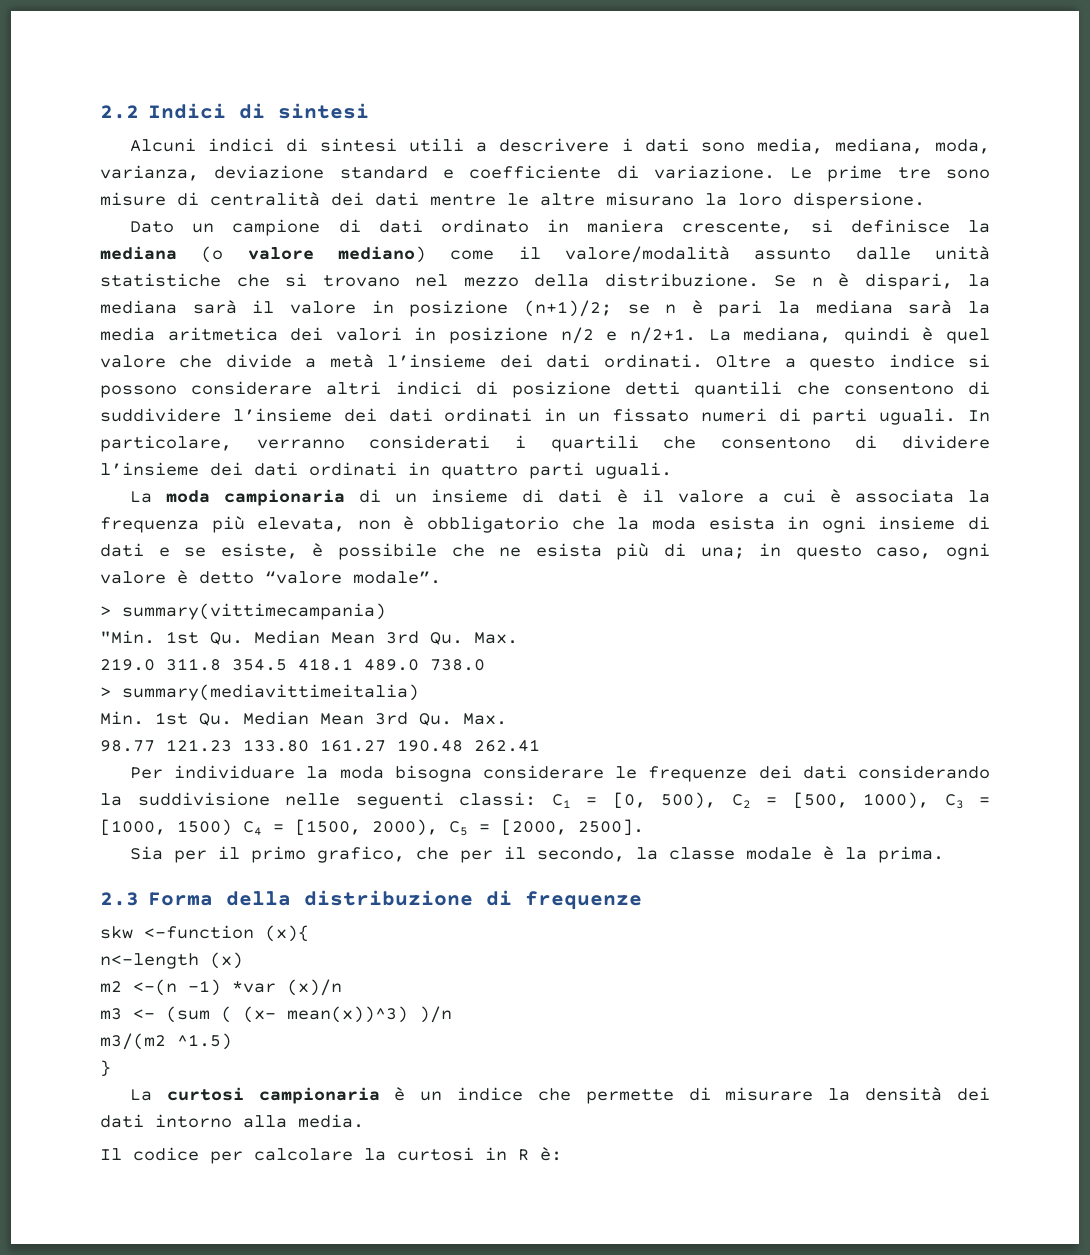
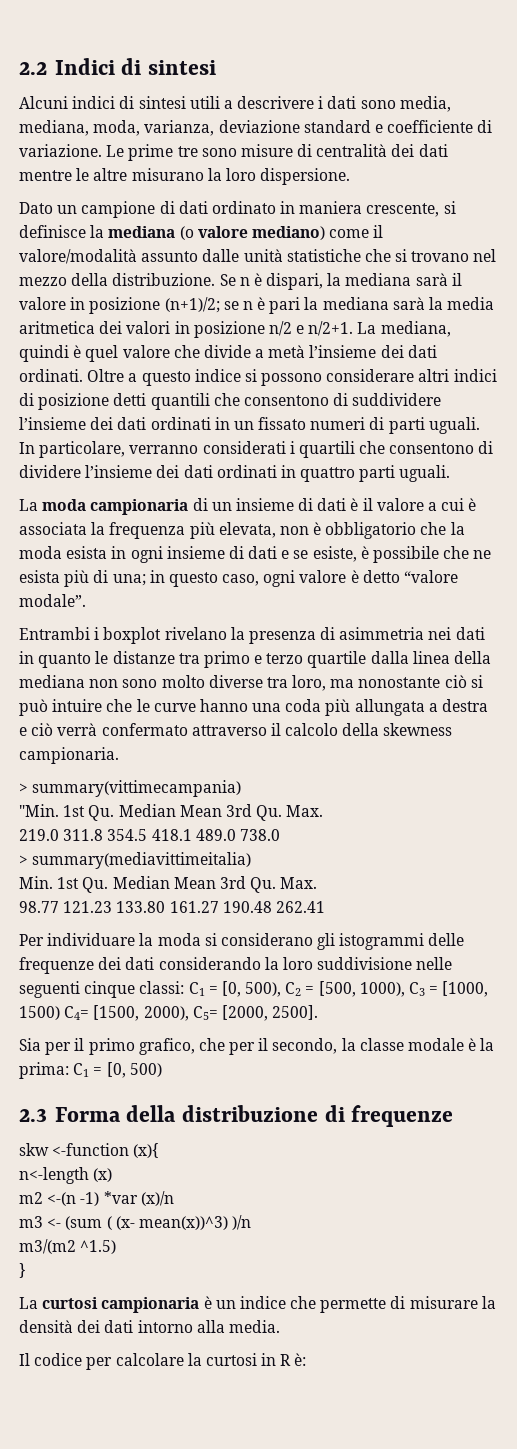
(441, 577) none -> [19,627,485,644] [19,651,492,668] [19,675,483,691] [19,699,489,716] [19,723,453,736] [19,747,119,764] // Entrambi i boxplot rivelano la presenza di asimmetria nei dati in quanto le distanze tra primo e terzo quartile dalla linea della mediana non sono molto diverse tra loro, ma nonostante ciò si può intuire che le curve hanno una coda più allungata a destra e ciò verrà confermato attraverso il calcolo della skewness campionaria.
[394,765,638,782] bisogna considerare le -> [204,933,465,950] si considerano gli istogrammi delle
(122, 799) none -> [282,957,313,970] loro
(444, 800) none -> [84,981,136,998] cinque
[243,819,490,836] C4 = [1500, 2000), C5 = -> [64,1005,218,1021] C4= [1500, 2000), C5=
[877,846,944,863] prima. -> [19,1062,162,1079] prima: C1 = [0, 500)

